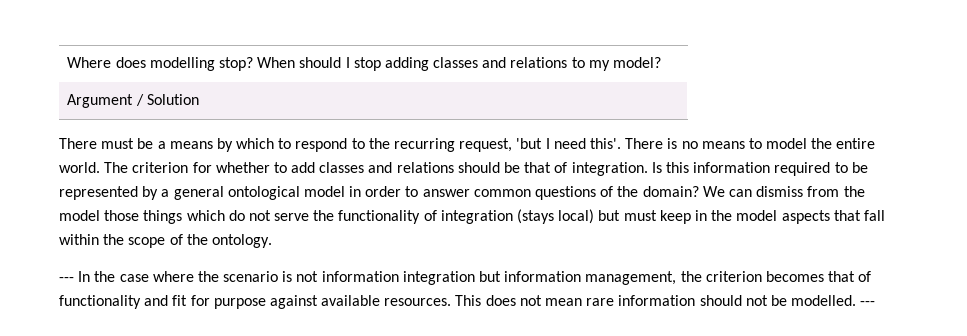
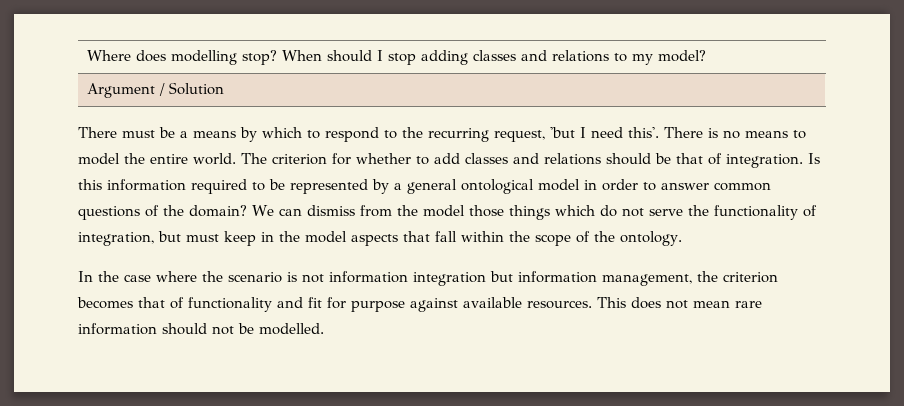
[440,209,595,224] integration (stays local) -> [78,232,154,246] integration,
[59,277,74,282] --- -> (682, 238) none
[860,301,876,306] --- -> (324, 329) none

